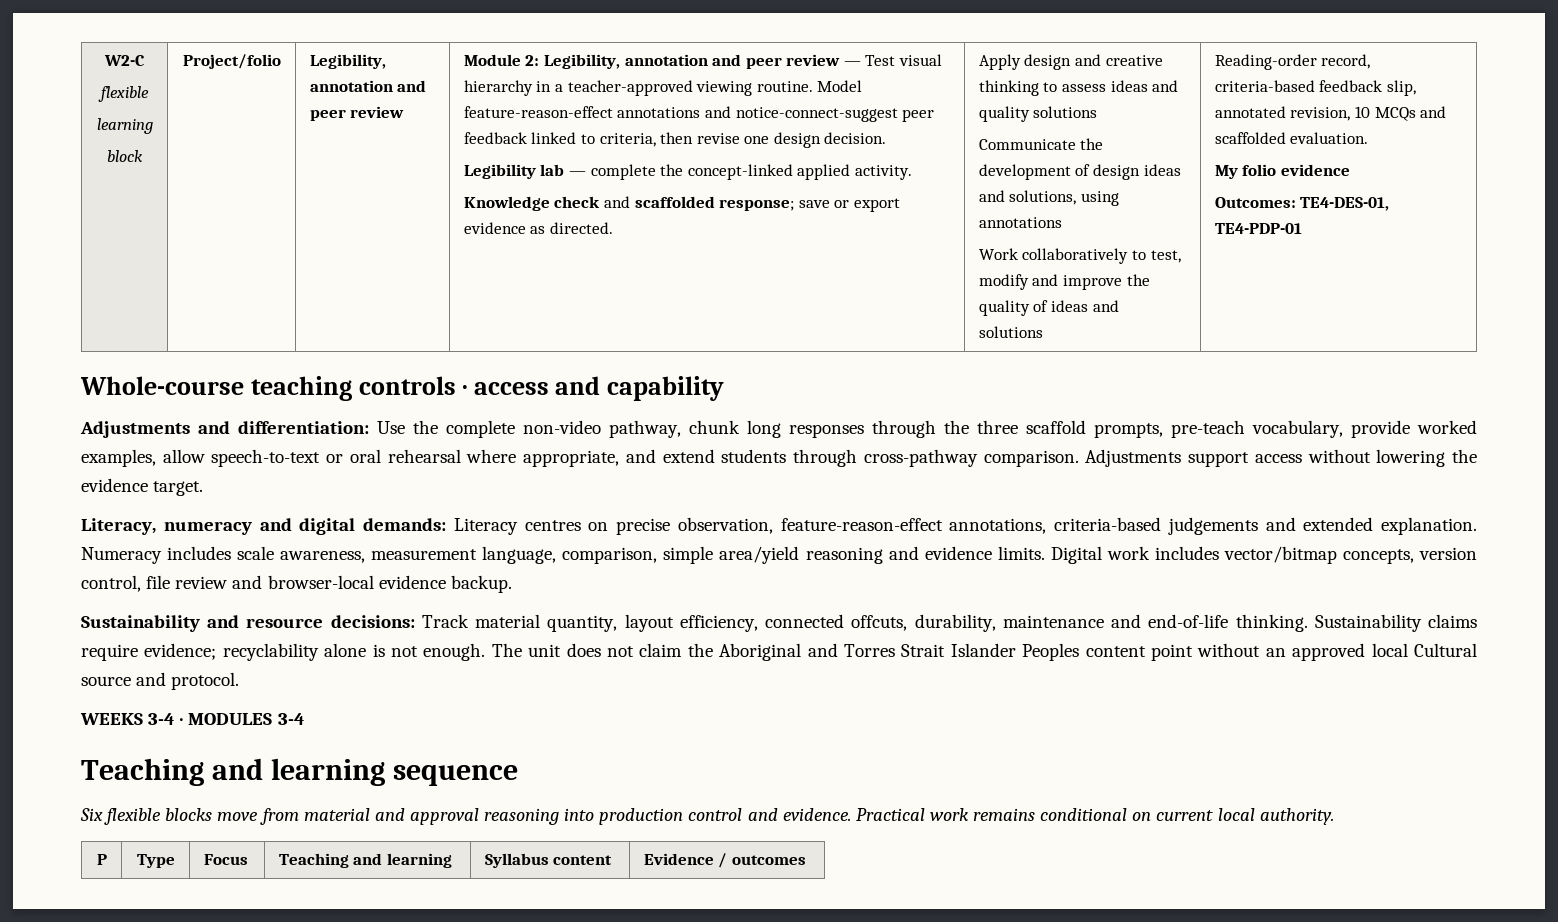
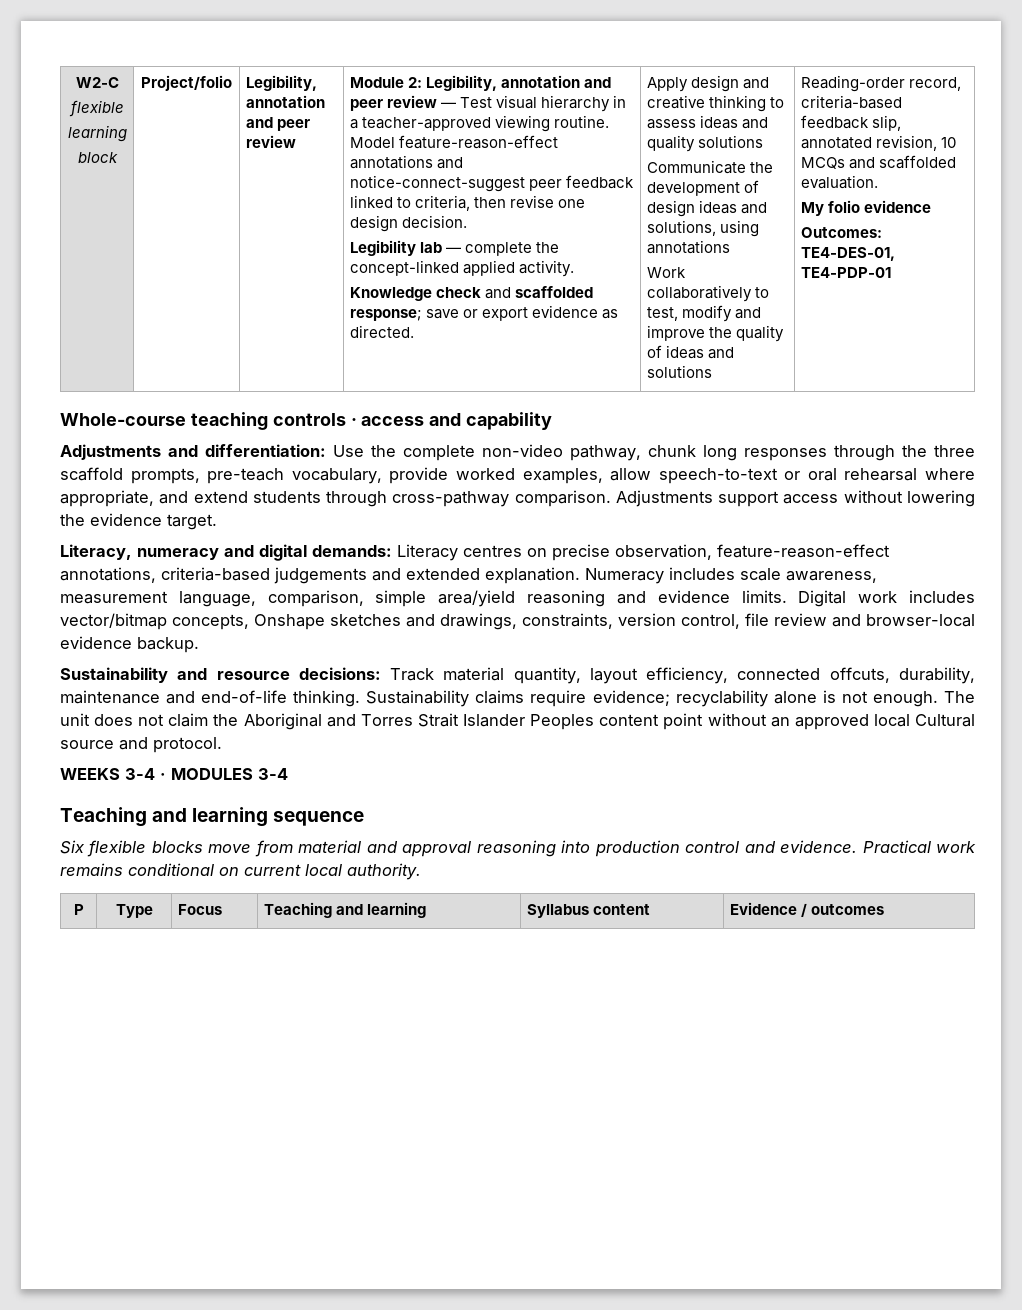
(1414, 556) none -> [254,613,613,630] Onshape sketches and drawings, constraints,

